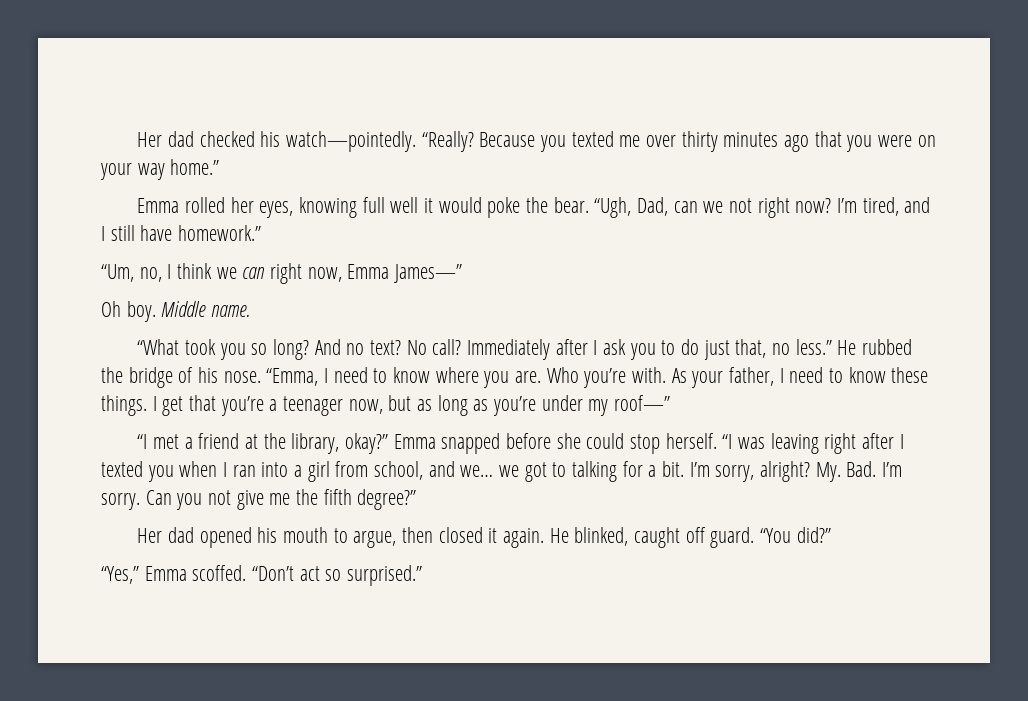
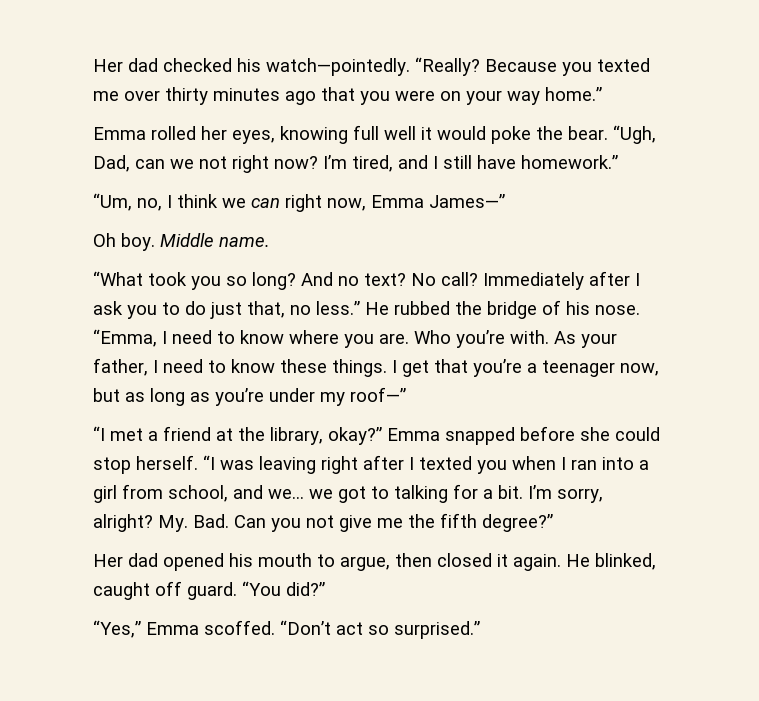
[882,462,903,477] [101,493,140,510] I’m sorry. -> (229, 521) none

